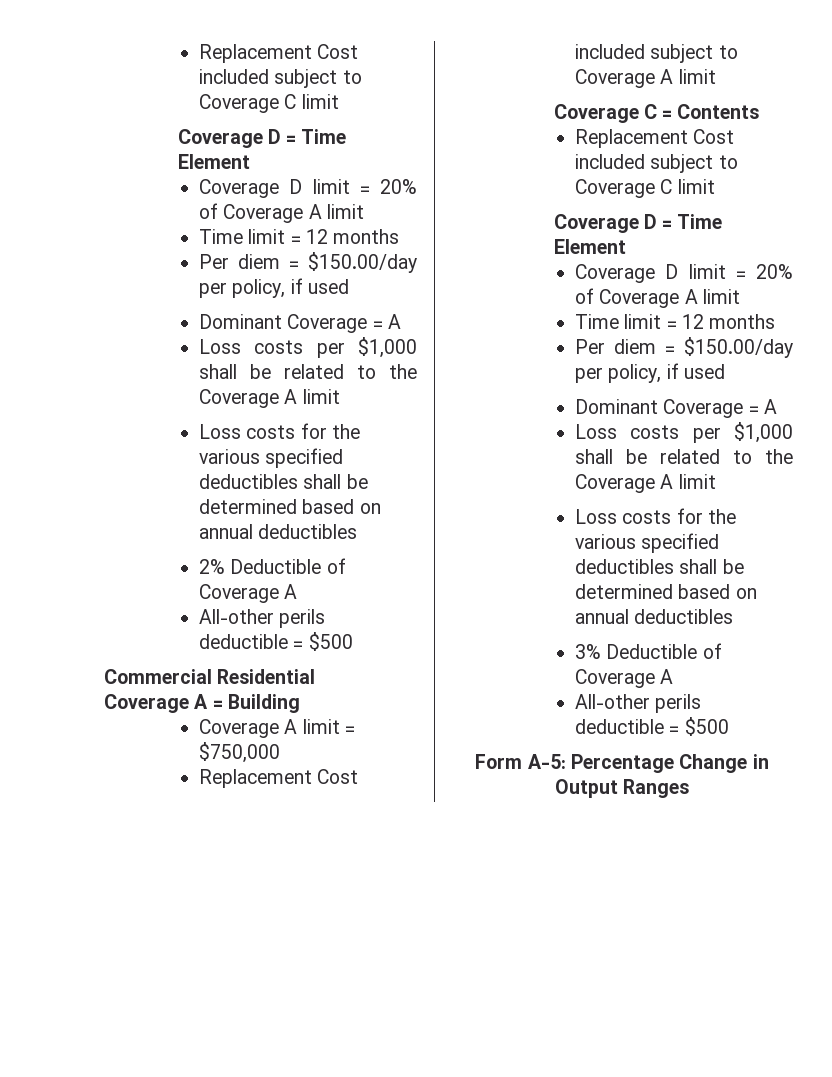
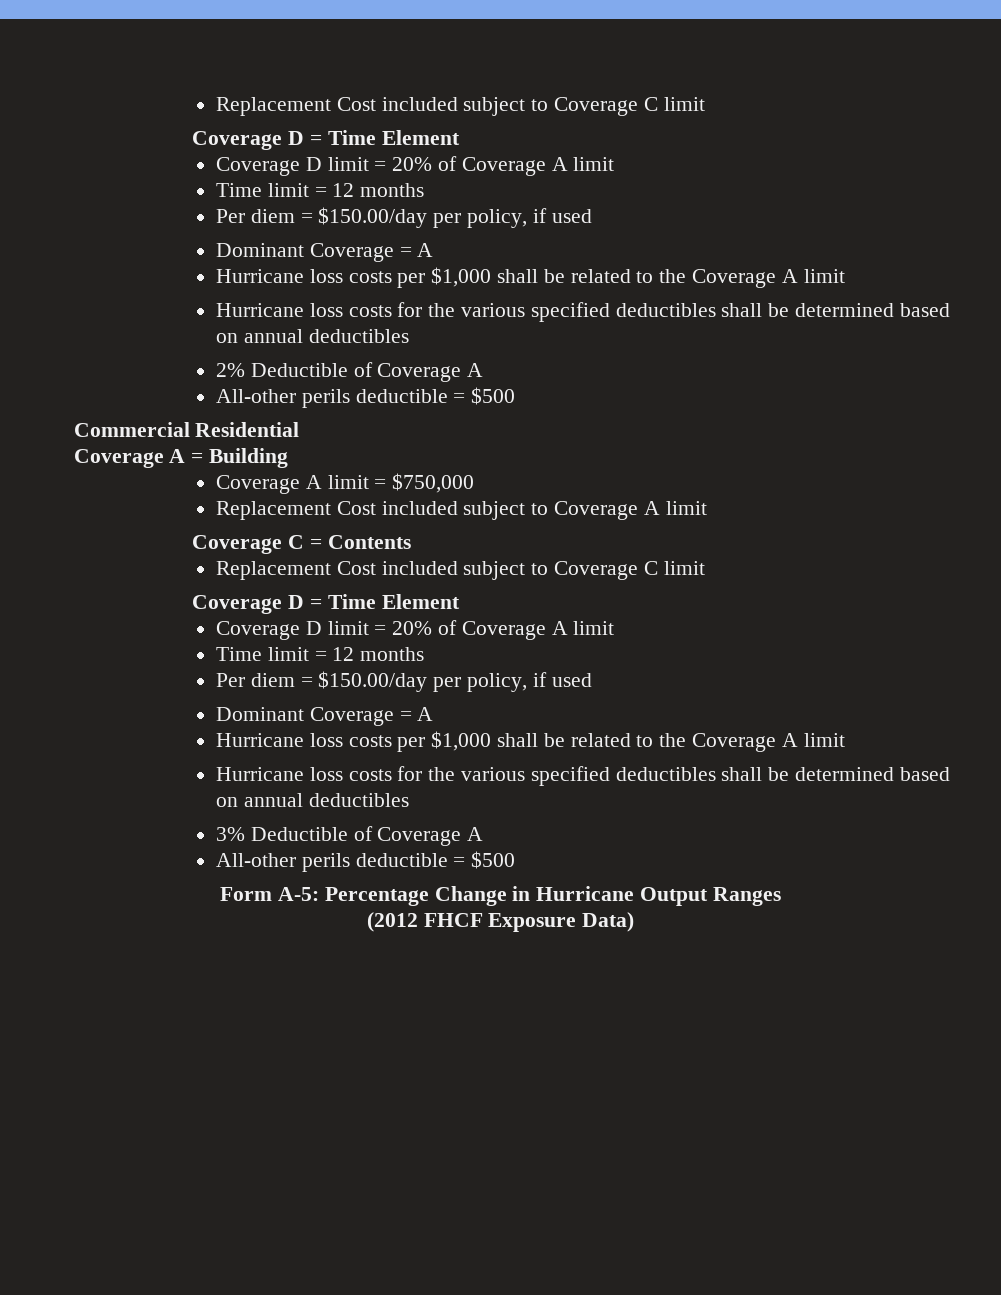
[199,339,242,354] Loss -> [215,269,343,283] Hurricane loss
[199,424,242,439] Loss -> [215,303,343,317] Hurricane loss
[575,424,618,439] Loss -> [215,733,343,747] Hurricane loss
[575,509,618,524] Loss -> [215,767,343,781] Hurricane loss
(769, 761) none -> [536,886,635,901] Hurricane
(690, 788) none -> [366,912,635,932] // (2012 FHCF Exposure Data)

